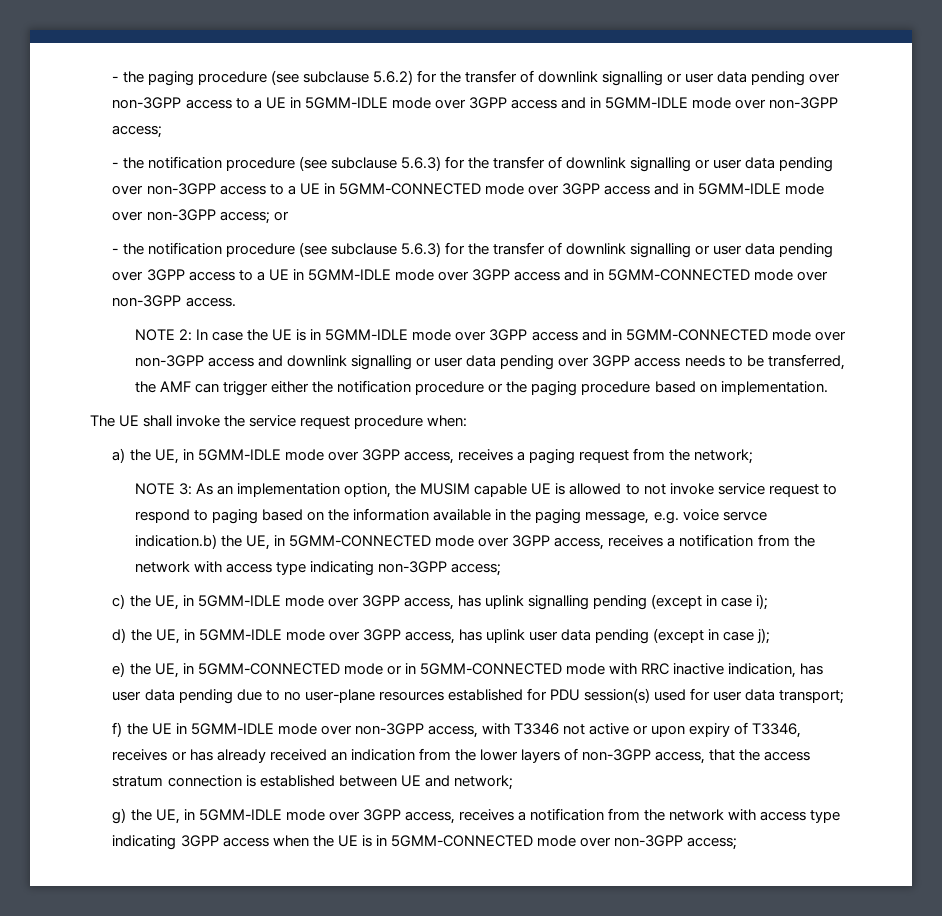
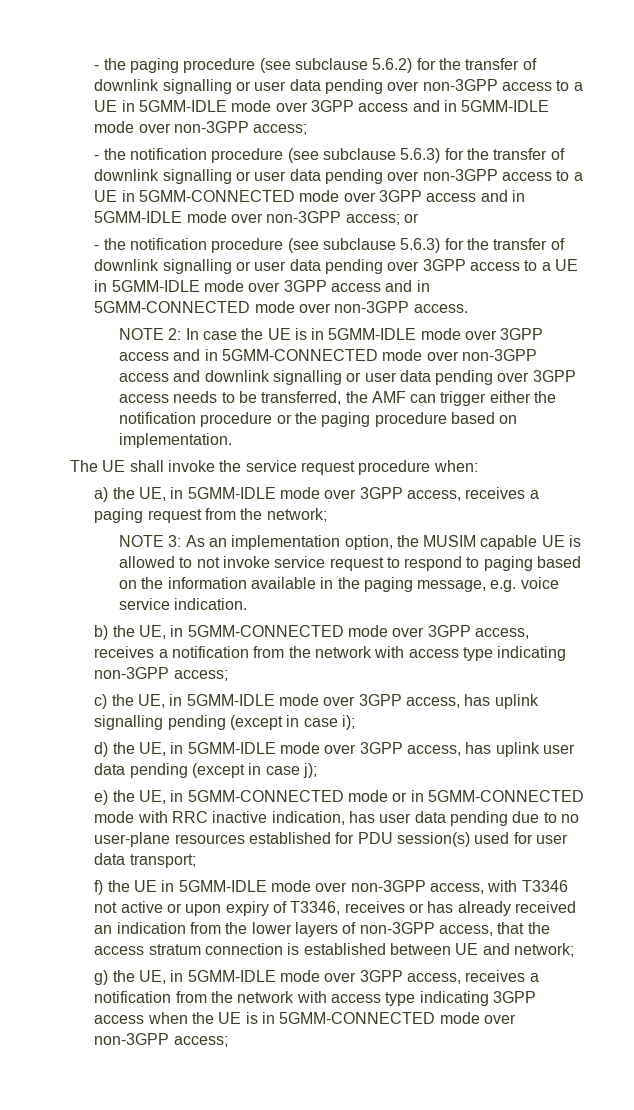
[722,511,767,521] [134,534,217,549] servce indication.b) -> [118,598,248,610] [94,625,109,640] service indication. // b)

